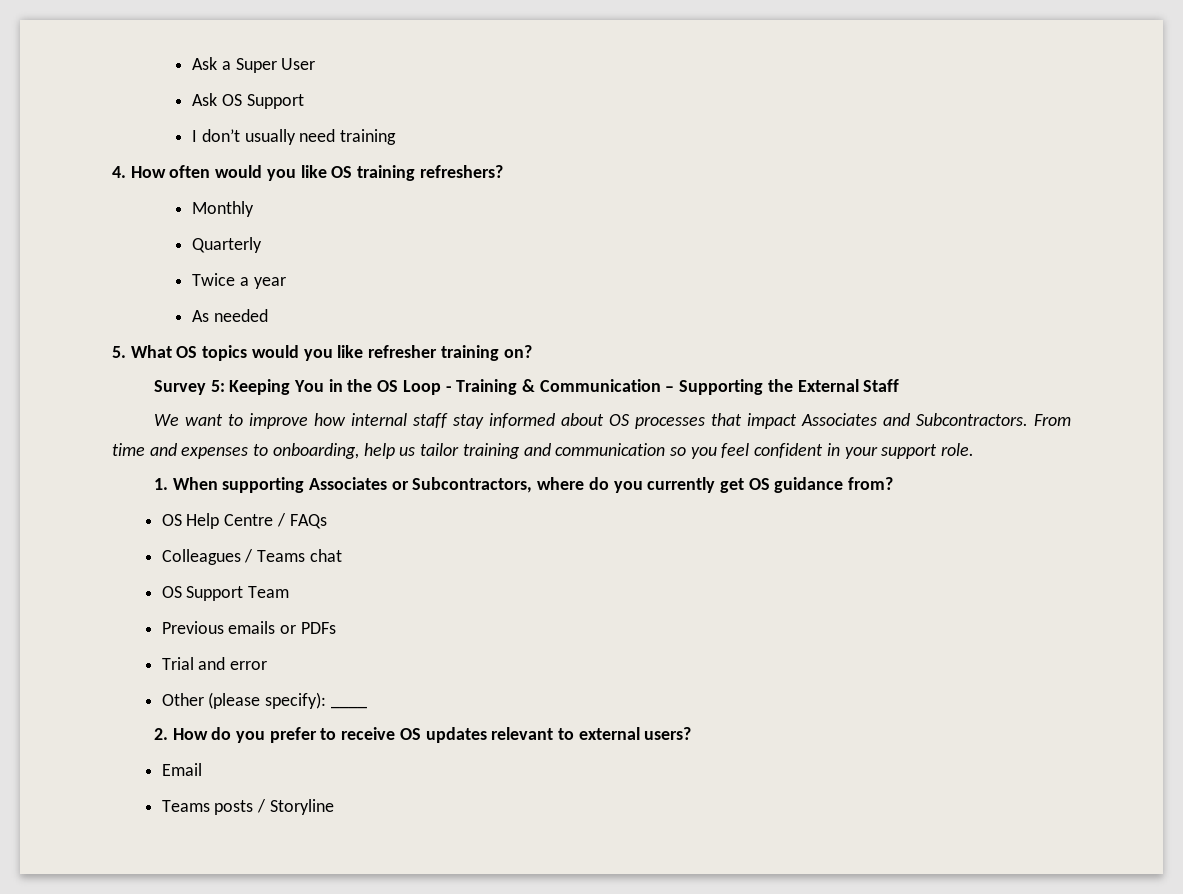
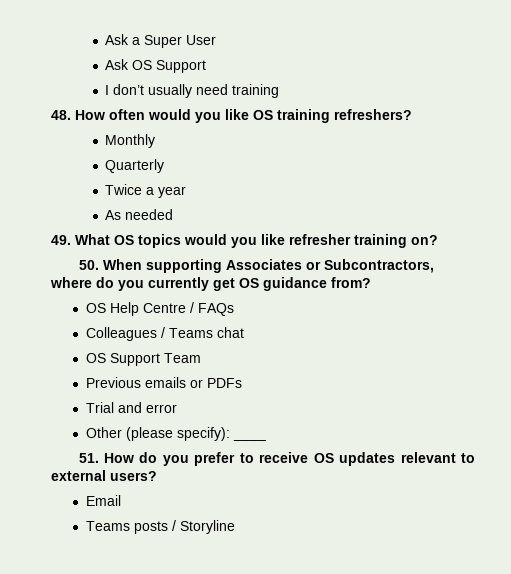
[112,166,126,178] 4. -> [51,110,71,120] 48.
[112,346,126,358] 5. -> [51,235,71,245] 49.
[153,379,900,395] [153,413,1071,429] [112,443,975,459] [153,478,168,490] Survey 5: Keeping You in the OS Loop - Training & Communication – Supporting the External Staff // We want to improve how internal staff stay informed about OS processes that impact Associates and Subcontractors. From time and expenses to onboarding, help us tailor training and communication so you feel confident in your support role. // 1. -> [78,260,99,270] 50.
[153,728,168,740] 2. -> [78,453,99,463] 51.

